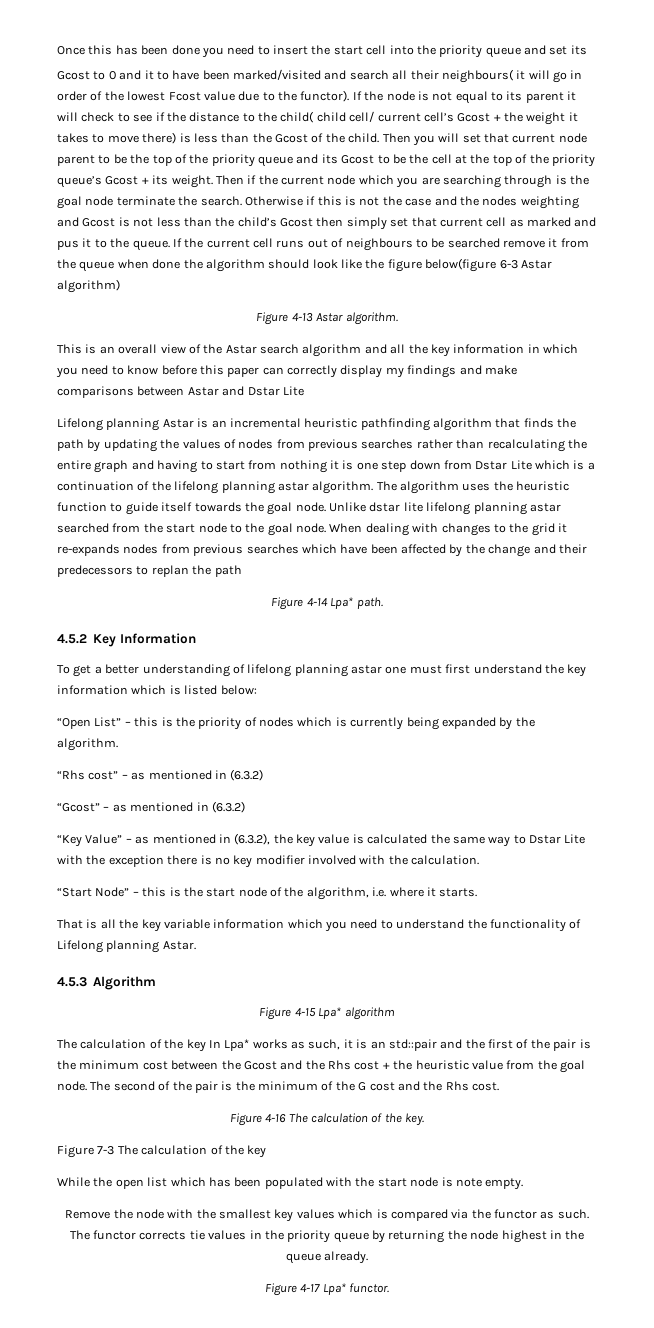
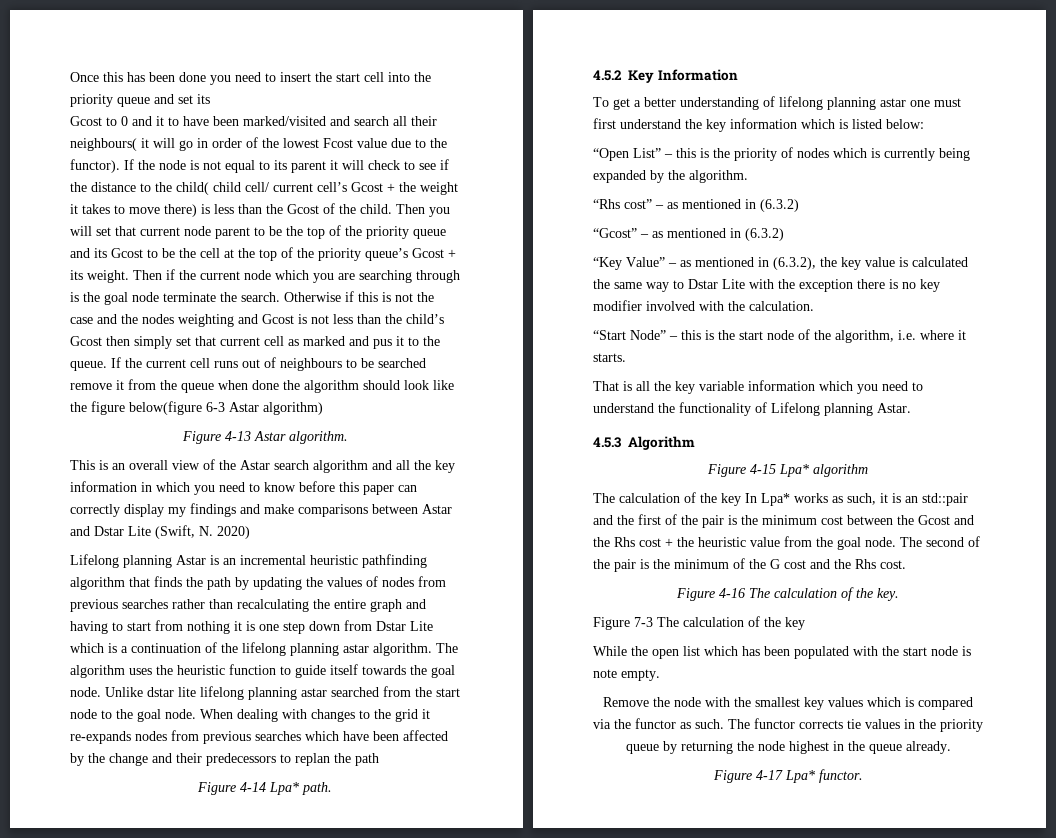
(304, 391) none -> [155,525,250,539] (Swift, N. 2020)

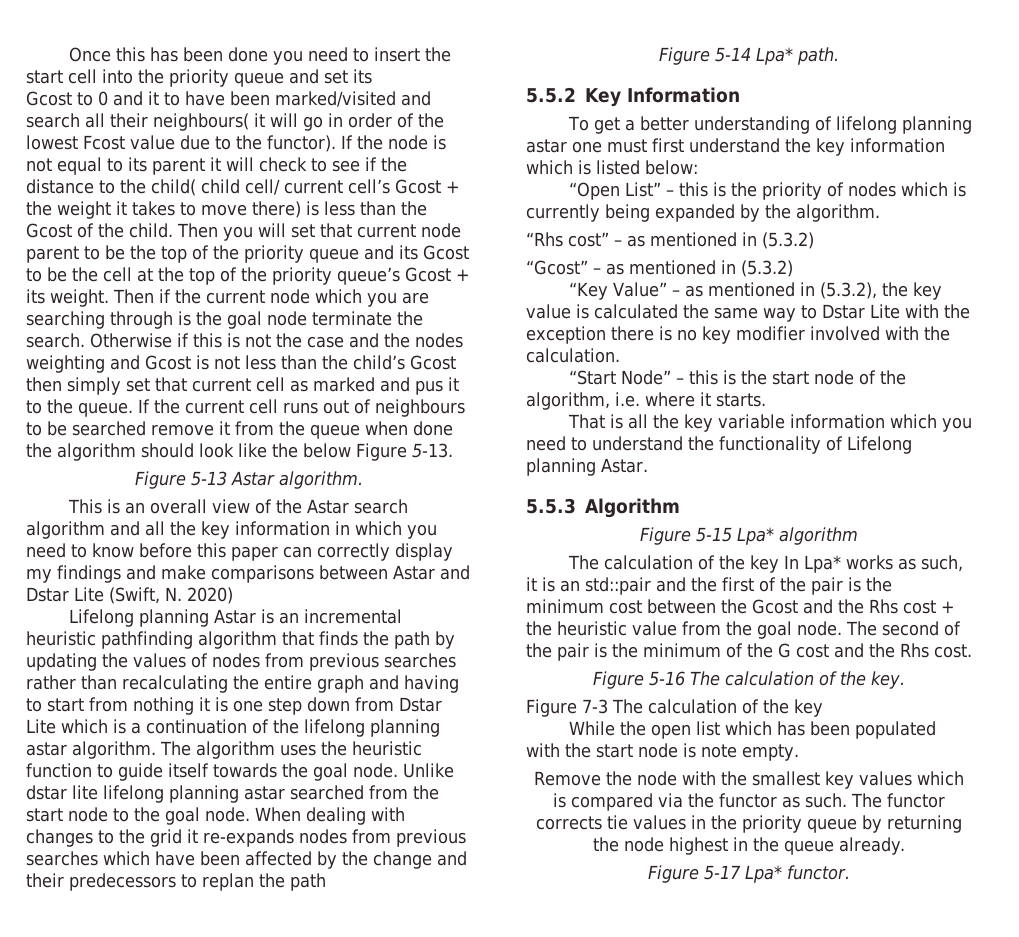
[91,401,323,415] [181,431,251,444] figure below(figure 6-3 Astar algorithm) // Figure 4-13 -> [303,443,453,461] [135,471,227,489] below Figure 5-13. // Figure 5-13
[240,782,266,792] 4-14 -> [715,47,751,62] 5-14
[593,70,622,81] 4.5.2 -> [526,87,576,103] 5.5.2
[760,199,799,212] (6.3.2) -> [762,232,814,249] (5.3.2)
[745,228,784,241] (6.3.2) -> [741,260,793,277] (5.3.2)
[773,257,816,270] (6.3.2), -> [819,282,877,299] (5.3.2),
[593,437,621,448] 4.5.3 -> [526,498,576,514] 5.5.3
[750,464,776,474] 4-15 -> [696,527,732,542] 5-15
[719,588,745,598] 4-16 -> [649,671,686,686] 5-16
[755,770,783,780] 4-17 -> [704,865,742,880] 5-17

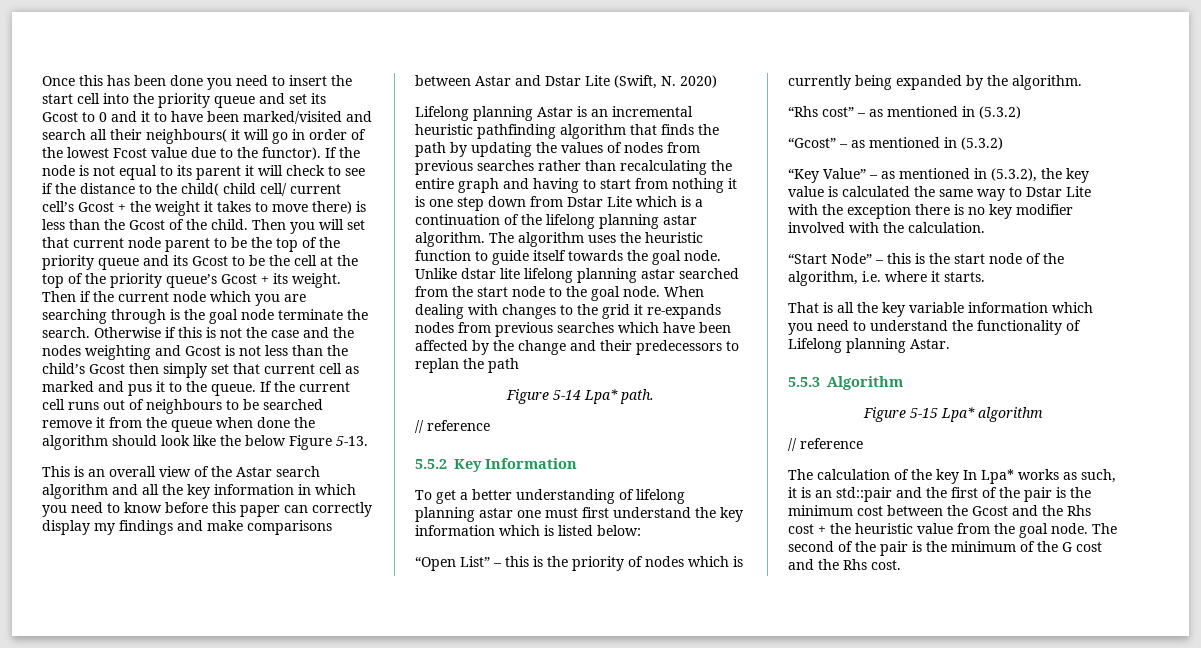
[135,471,363,489] // Figure 5-13 Astar algorithm. -> (368, 441) none
(839, 56) none -> [415,420,490,433] // // reference
(858, 536) none -> [788,438,863,451] // // reference
[593,671,906,689] [526,699,823,717] [568,721,936,739] [526,743,799,761] [534,771,964,789] [553,793,945,811] [536,815,962,833] [592,837,906,855] [648,865,851,883] // Figure 5-16 The calculation of the key. // Figure 7-3 The calculation of the key // While the open list which has been populated with the start node is note empty. // Remove the node with the smallest key values which is compared via the functor as such. The functor corrects tie values in the priority queue by returning the node highest in the queue already. // Figure 5-17 Lpa* functor. -> (901, 565) none

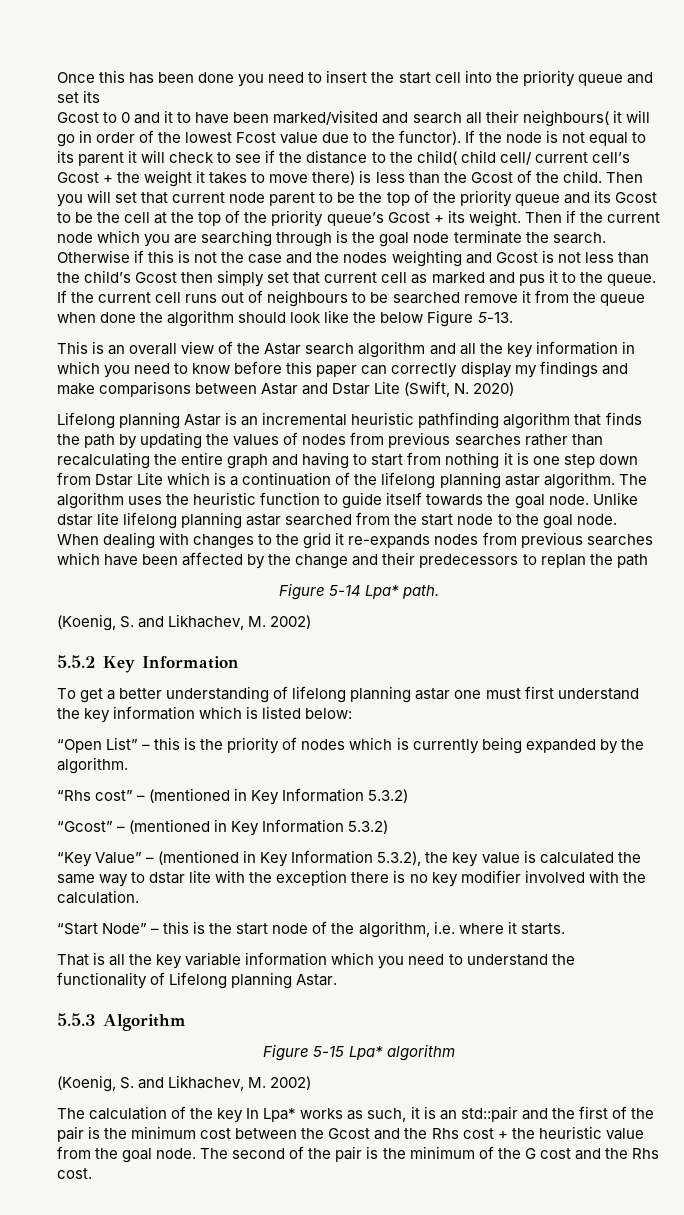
[415,420,490,433] // reference -> [57,614,312,631] (Koenig, S. and Likhachev, M. 2002)
[869,106,1021,119] [788,137,1003,150] [788,168,1037,183] as mentioned in (5.3.2) // “Gcost” – as mentioned in (5.3.2) // “Key Value” – as mentioned in (5.3.2), -> [149,788,409,805] [57,819,389,836] [57,850,422,867] (mentioned in Key Information 5.3.2) // “Gcost” – (mentioned in Key Information 5.3.2) // “Key Value” – (mentioned in Key Information 5.3.2),
[1026,186,1091,197] Dstar Lite -> [149,870,212,884] dstar lite
[788,438,863,451] // reference -> [57,1075,312,1092] (Koenig, S. and Likhachev, M. 2002)

